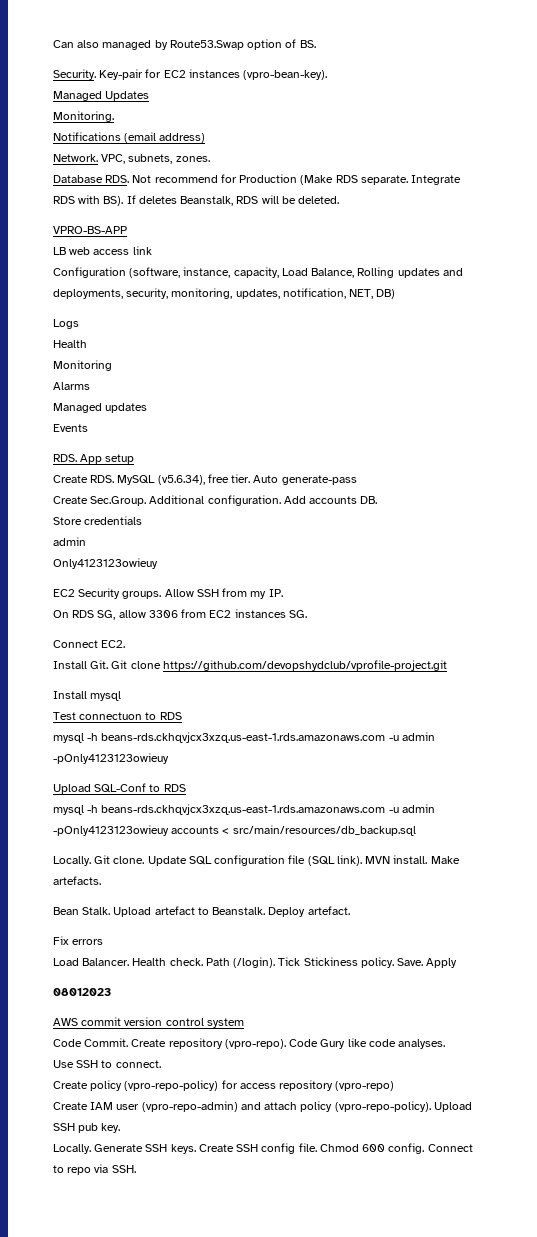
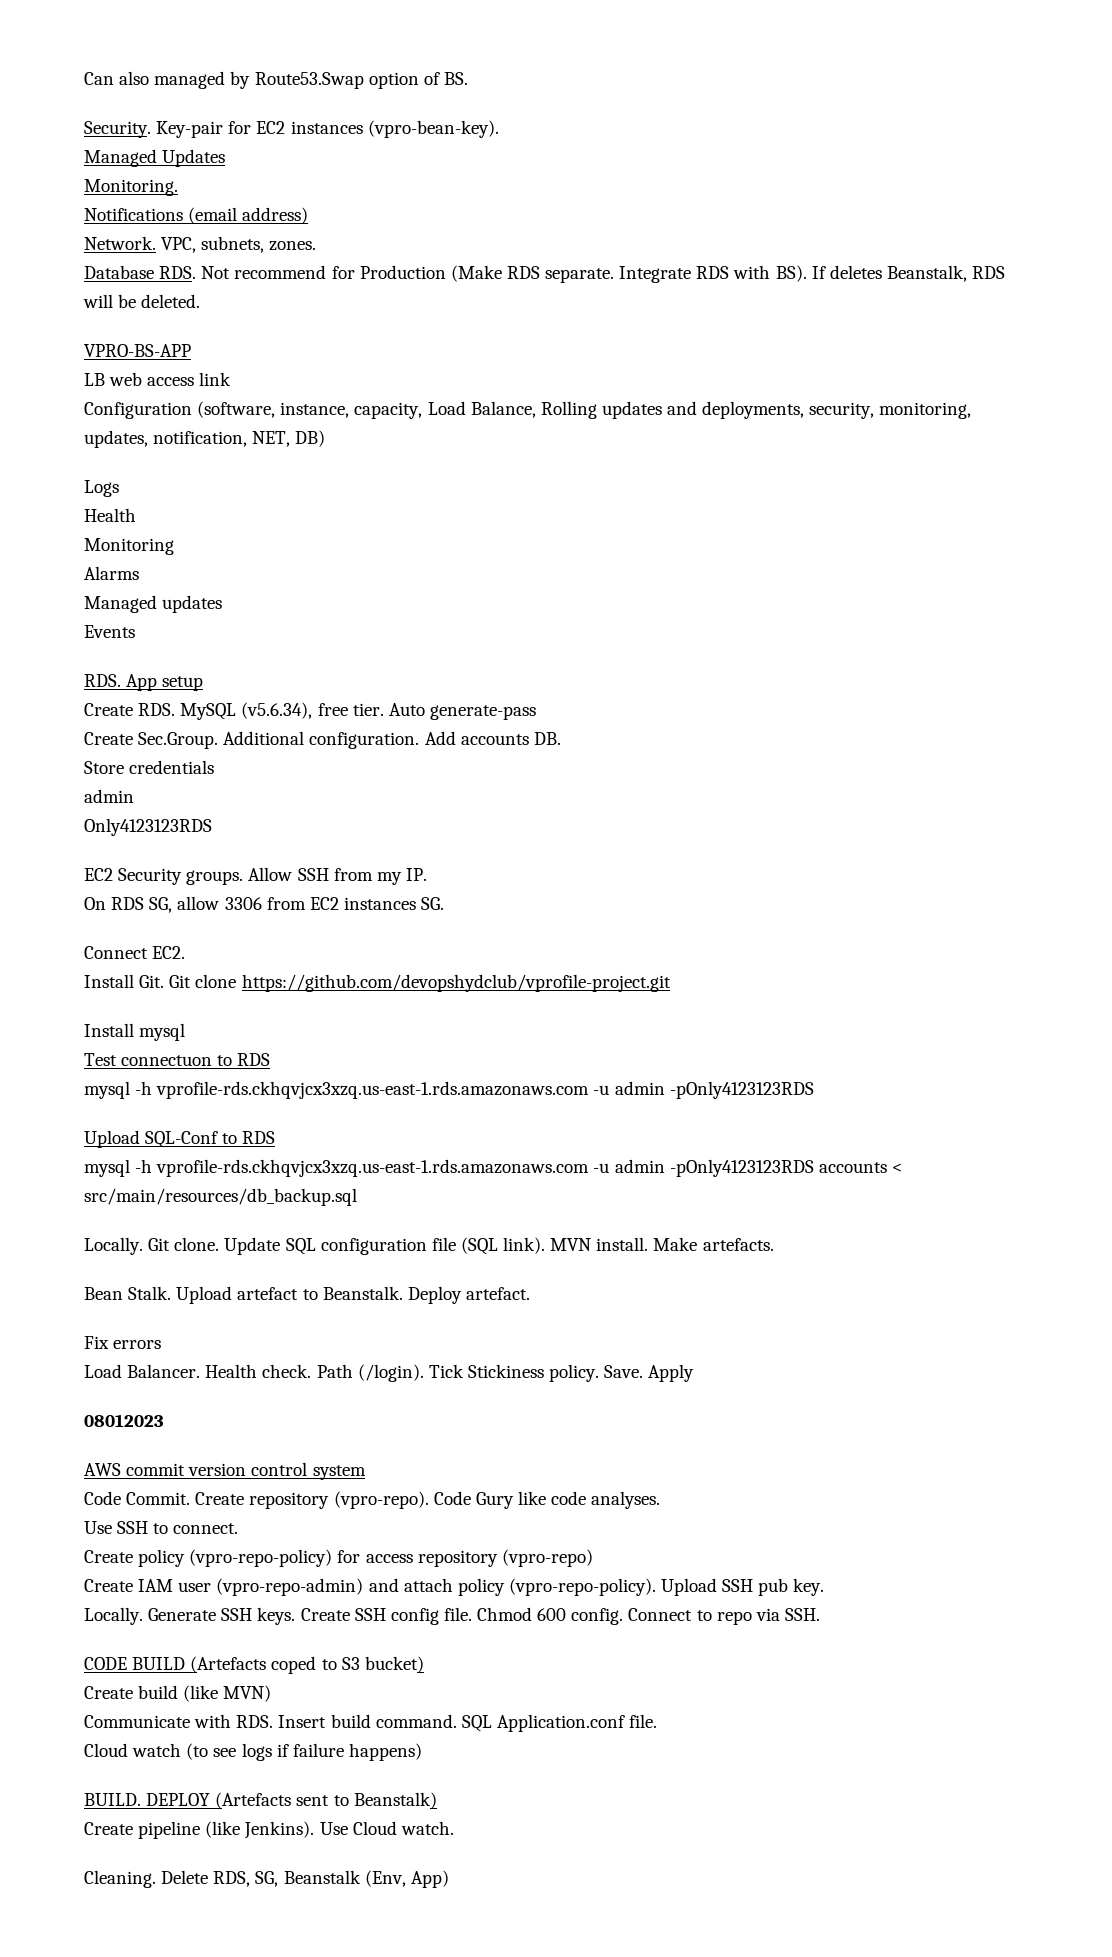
[53,558,158,569] Only4123123owieuy -> [84,818,212,836] Only4123123RDS
[101,732,435,743] [53,753,169,764] beans-rds.ckhqvjcx3xzq.us-east-1.rds.amazonaws.com -u admin -pOnly4123123owieuy -> [156,1081,814,1099] vprofile-rds.ckhqvjcx3xzq.us-east-1.rds.amazonaws.com -u admin -pOnly4123123RDS
[101,804,435,815] [53,825,169,836] beans-rds.ckhqvjcx3xzq.us-east-1.rds.amazonaws.com -u admin -pOnly4123123owieuy -> [156,1159,814,1177] vprofile-rds.ckhqvjcx3xzq.us-east-1.rds.amazonaws.com -u admin -pOnly4123123RDS
(136, 1169) none -> [84,1656,424,1674] [84,1685,272,1702] [84,1714,658,1732] [84,1743,422,1761] [84,1792,437,1809] [84,1821,454,1839] [84,1870,449,1888] // CODE BUILD (Artefacts coped to S3 bucket) // Create build (like MVN) // Communicate with RDS. Insert build command. SQL Application.conf file. // Cloud watch (to see logs if failure happens) // BUILD. DEPLOY (Artefacts sent to Beanstalk) // Create pipeline (like Jenkins). Use Cloud watch. // Cleaning. Delete RDS, SG, Beanstalk (Env, App)

